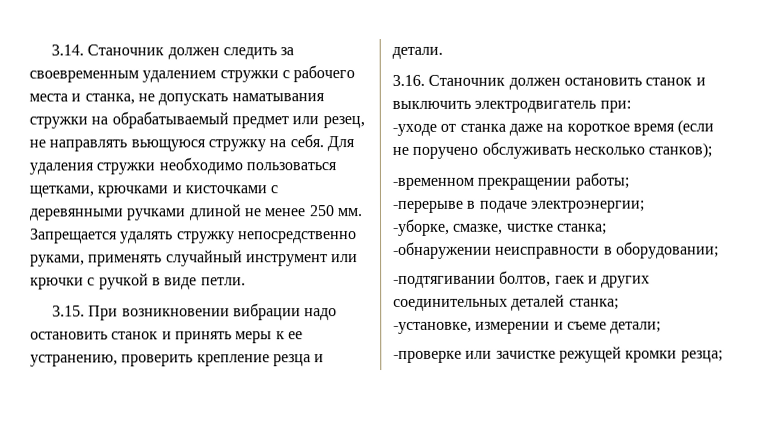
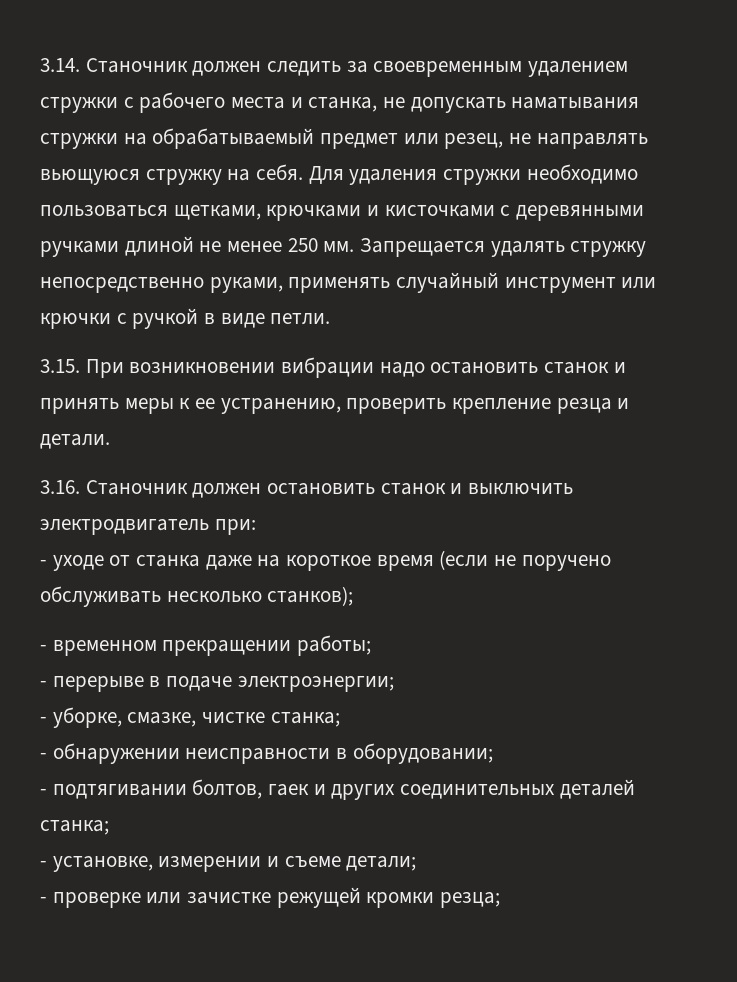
[392,123,437,136] -уходе -> [40,555,104,571] - уходе
[392,177,474,190] -временном -> [40,640,157,656] - временном
[392,200,463,213] -перерыве -> [40,676,144,692] - перерыве
[393,218,450,236] -уборке, -> [40,707,122,728] - уборке,
[393,241,492,259] -обнаружении -> [40,743,180,764] - обнаружении
[393,275,496,288] -подтягивании -> [40,784,187,799] - подтягивании
[393,321,472,334] -установке, -> [40,856,153,872] - установке,
[393,350,462,363] -проверке -> [40,892,141,908] - проверке

